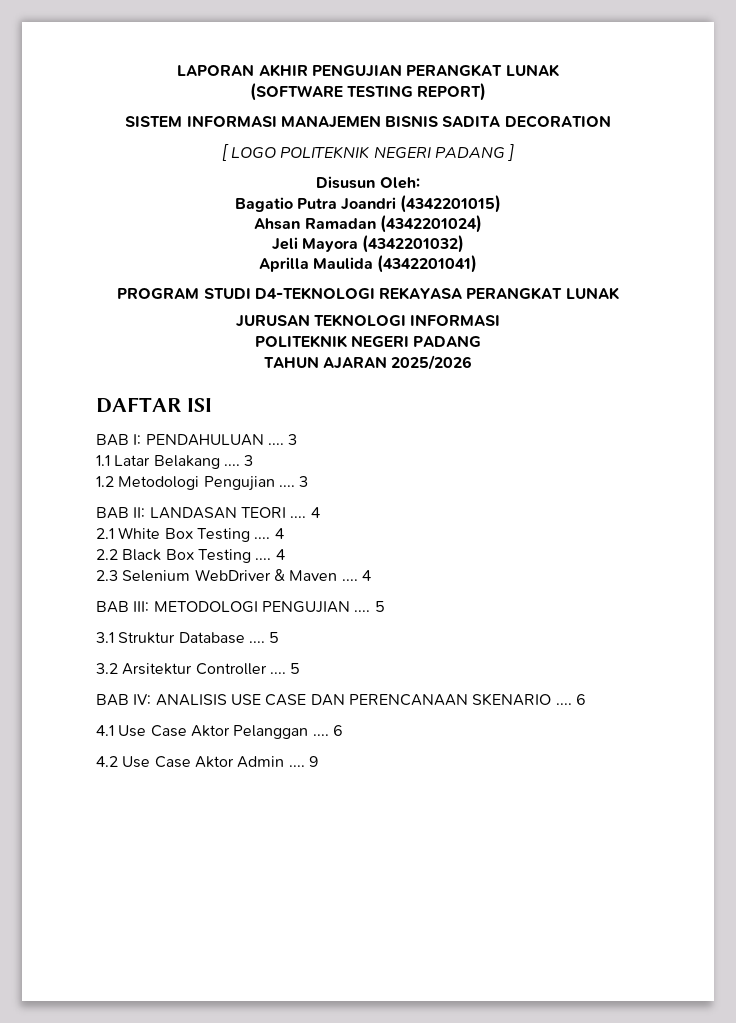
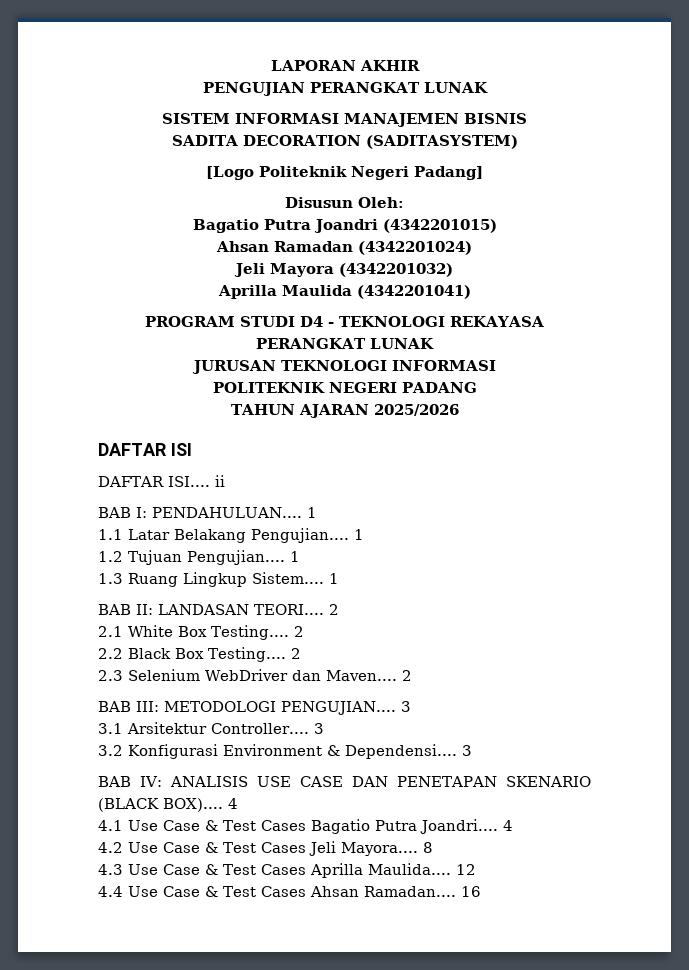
(308, 70) none -> (420, 65) //
[249,83,487,101] // (SOFTWARE TESTING REPORT) -> (488, 87) none
(439, 121) none -> (527, 118) //
[221,144,515,161] // [ LOGO POLITEKNIK NEGERI PADANG ] -> [365,135,518,149] [206,166,483,180] (SADITASYSTEM) // [Logo Politeknik Negeri Padang]
[254,287,375,300] D4-TEKNOLOGI -> [300,316,446,327] D4 - TEKNOLOGI
(212, 405) none -> [98,475,225,487] // DAFTAR ISI.... ii
[145,434,298,446] PENDAHULUAN .... 3 -> [152,507,317,518] PENDAHULUAN.... 1
[223,455,254,466] .... 3 -> [251,528,364,543] Pengujian.... 1
[118,476,309,491] Metodologi Pengujian .... 3 -> [128,550,300,565] [98,572,339,587] Tujuan Pengujian.... 1 // 1.3 Ruang Lingkup Sistem.... 1
[240,507,320,518] TEORI .... 4 -> [254,604,339,615] TEORI.... 2
[196,528,284,542] Testing .... 4 -> [211,625,304,640] Testing.... 2
[197,549,285,563] Testing .... 4 -> [208,647,301,662] Testing.... 2
[273,569,371,581] & Maven .... 4 -> [291,670,412,681] dan Maven.... 2
[261,601,385,613] [96,632,280,644] [96,663,301,675] PENGUJIAN .... 5 // 3.1 Struktur Database .... 5 // 3.2 Arsitektur Controller .... 5 -> [281,701,411,715] [98,722,324,734] [98,744,472,759] PENGUJIAN.... 3 // 3.1 Arsitektur Controller.... 3 // 3.2 Konfigurasi Environment & Dependensi.... 3
[348,693,586,706] [96,725,343,739] [96,756,318,768] PERENCANAAN SKENARIO .... 6 // 4.1 Use Case Aktor Pelanggan .... 6 // 4.2 Use Case Aktor Admin .... 9 -> [397,776,591,787] [98,798,238,812] [98,819,513,834] [98,841,433,856] [98,863,476,878] [98,886,481,897] PENETAPAN SKENARIO (BLACK BOX).... 4 // 4.1 Use Case & Test Cases Bagatio Putra Joandri.... 4 // 4.2 Use Case & Test Cases Jeli Mayora.... 8 // 4.3 Use Case & Test Cases Aprilla Maulida.... 12 // 4.4 Use Case & Test Cases Ahsan Ramadan.... 16

